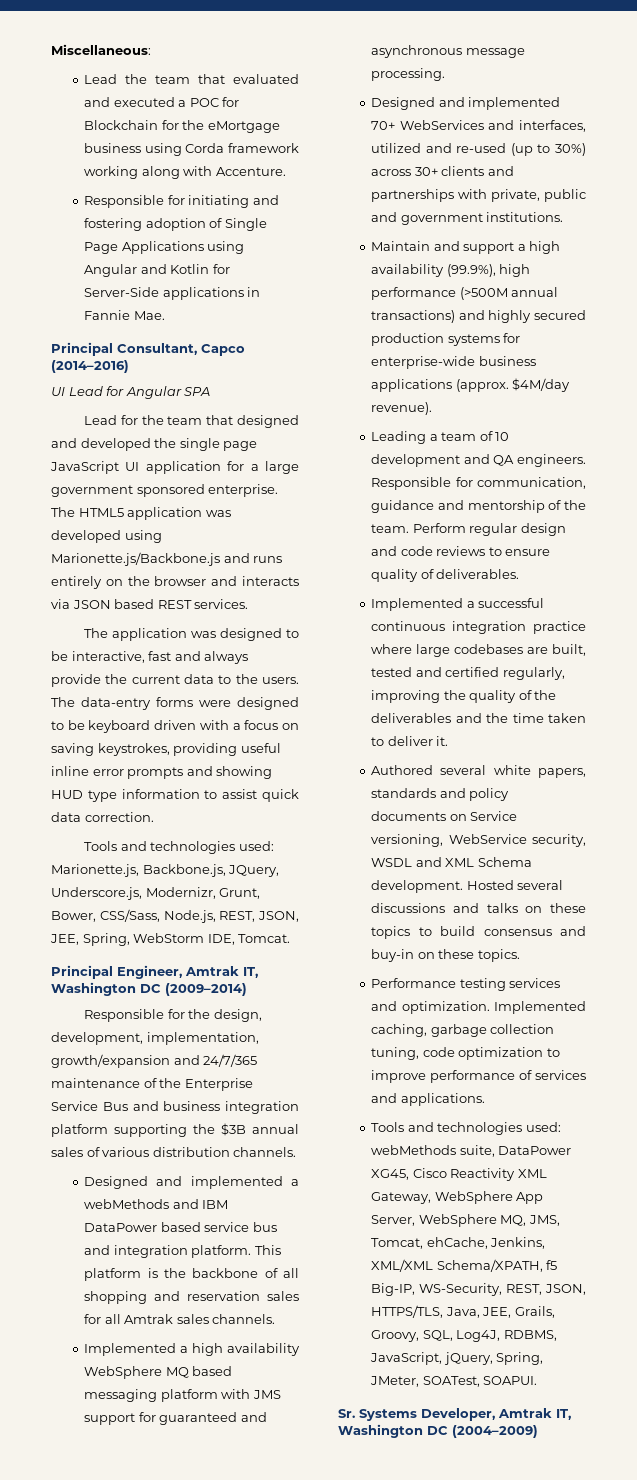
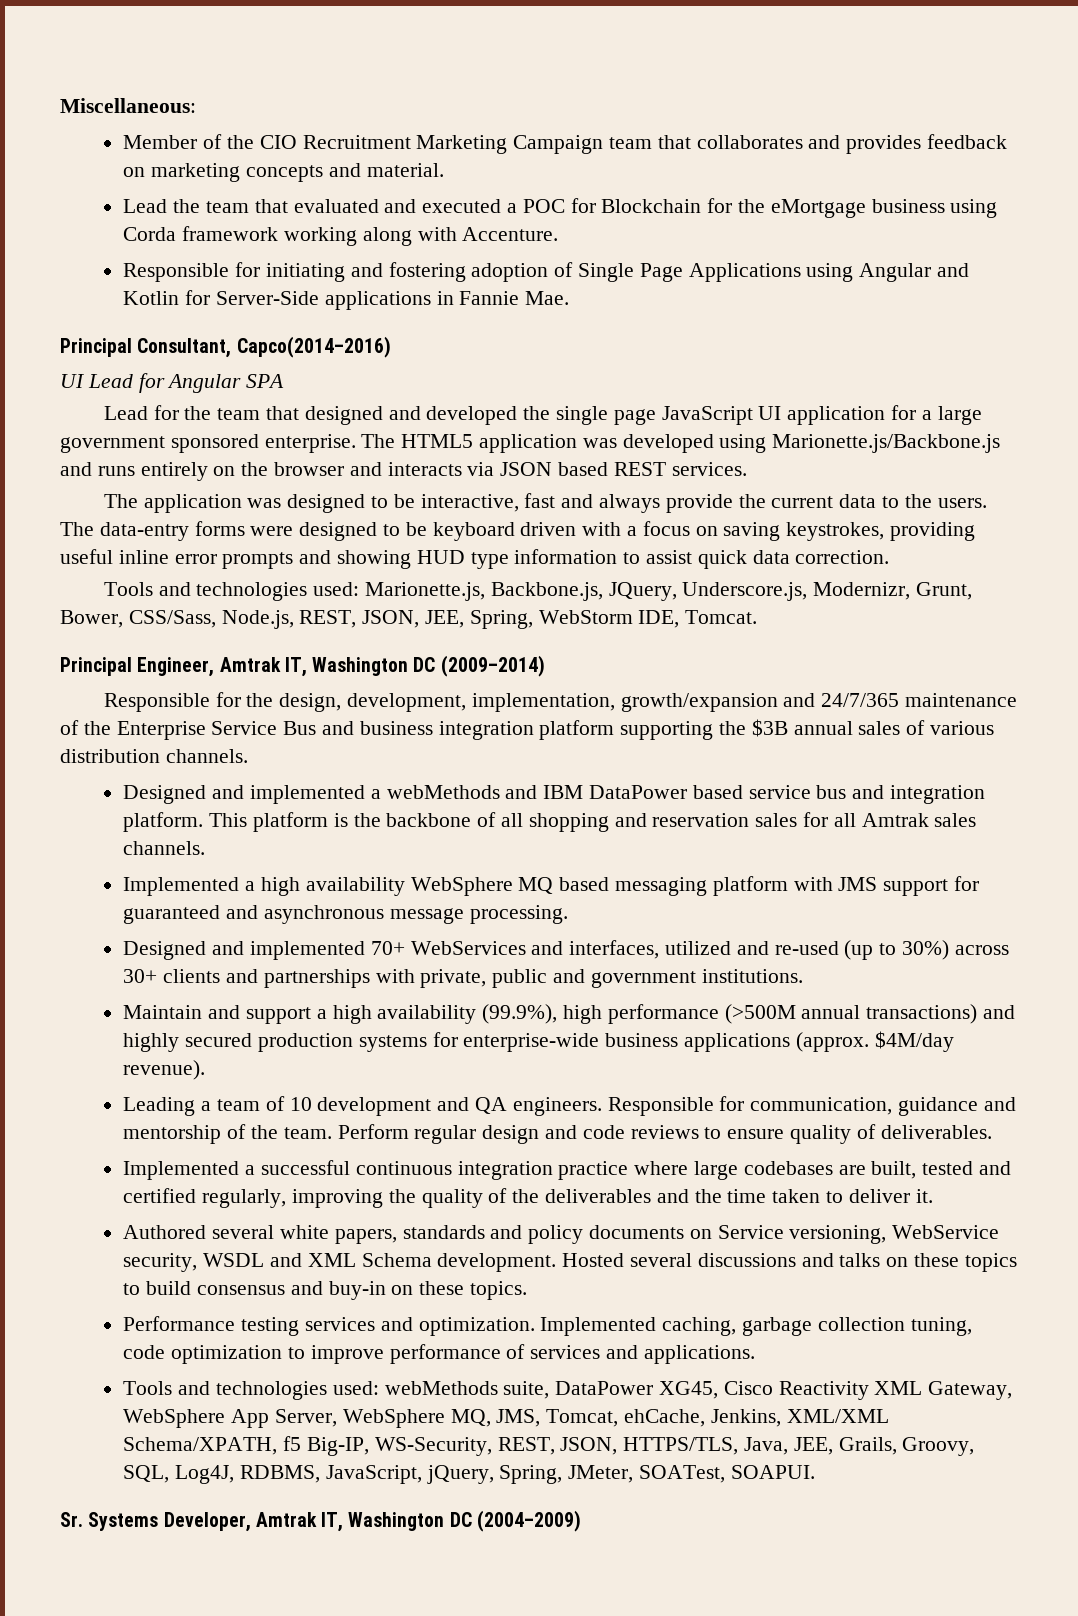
(151, 49) none -> [123,134,1007,154] [123,163,444,182] // Member of the CIO Recruitment Marketing Campaign team that collaborates and provides feedback on marketing concepts and material.
[201,344,245,356] [51,360,129,373] Capco (2014–2016) -> [236,336,391,358] Capco(2014–2016)

